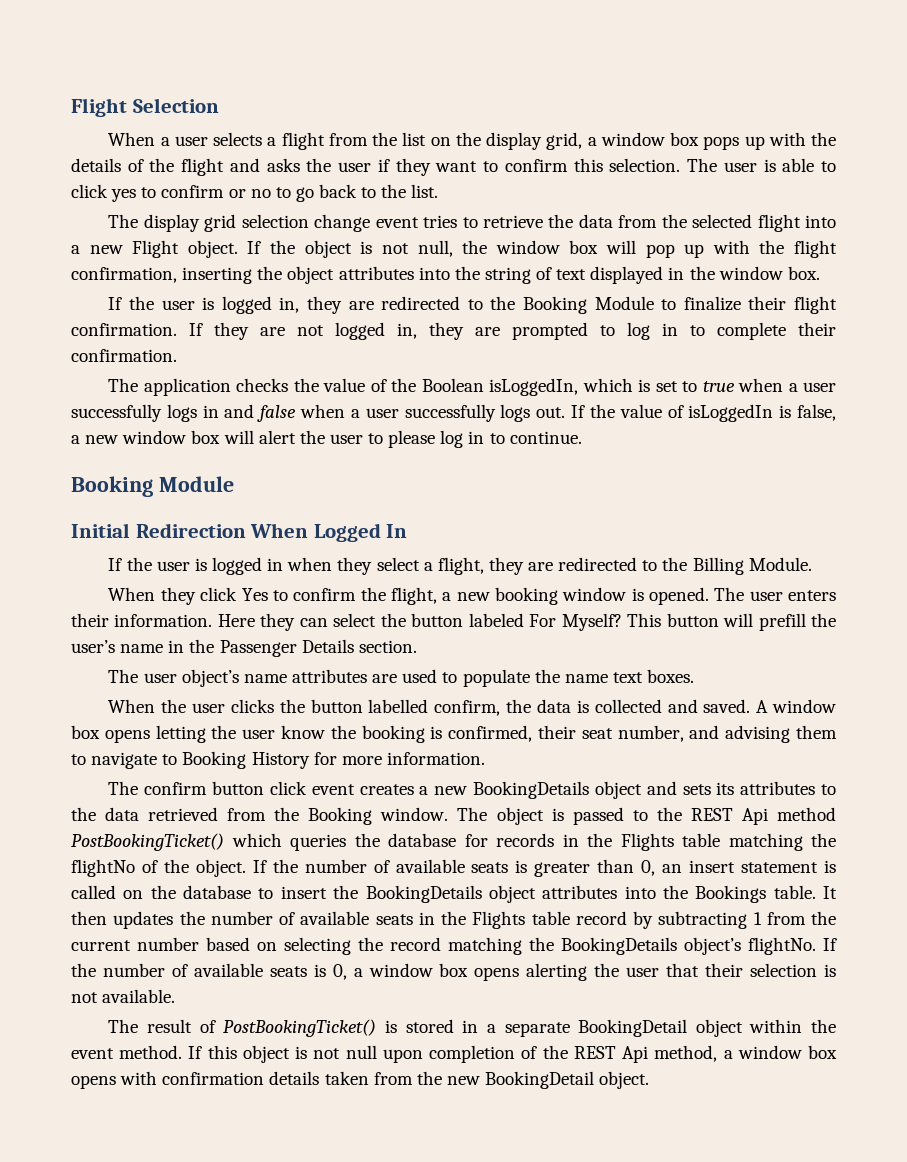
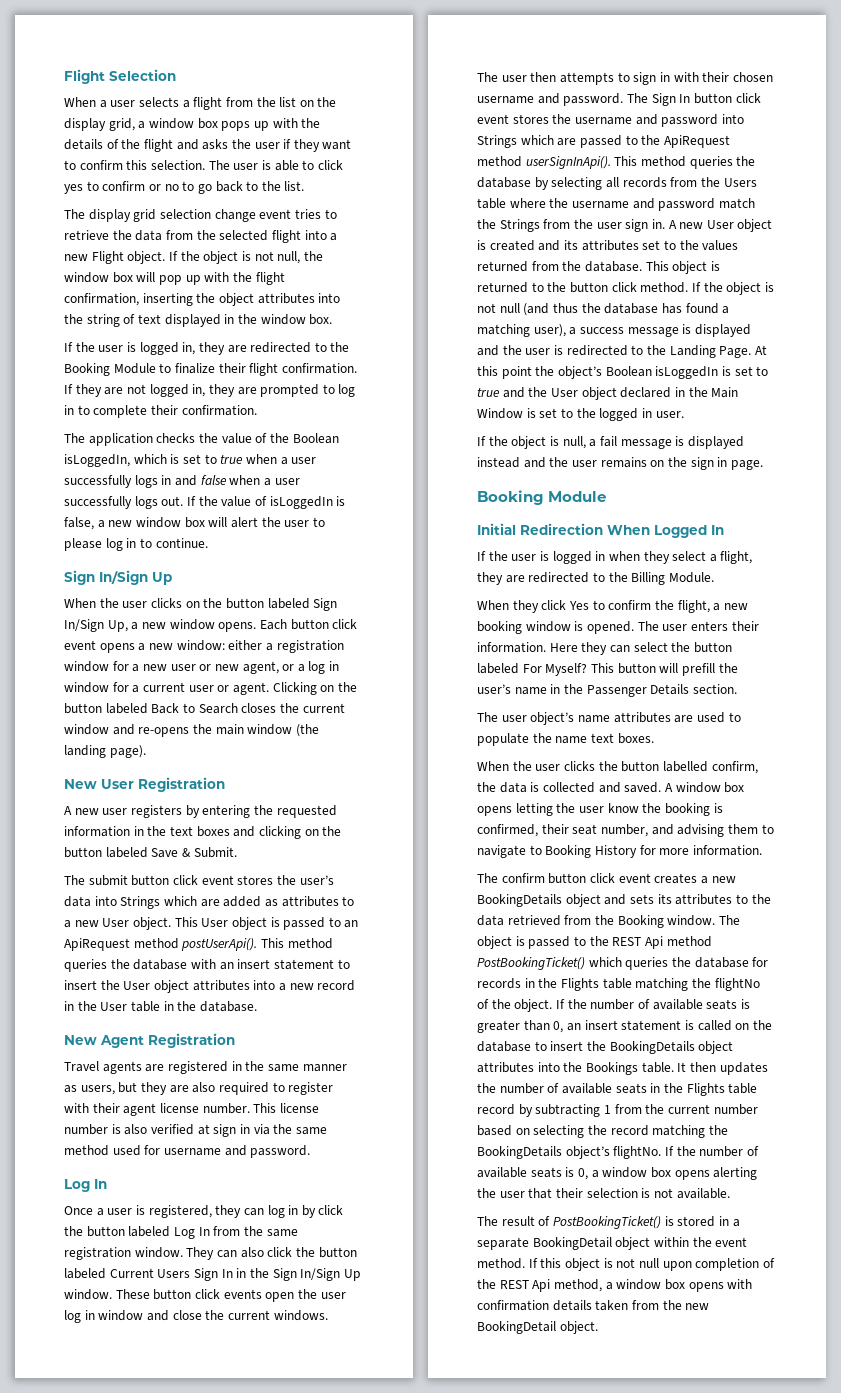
(582, 437) none -> [64,570,172,585] [64,598,338,611] [64,619,358,632] [64,640,344,653] [64,661,340,674] [64,682,357,695] [64,703,345,714] [64,724,319,737] [64,745,146,758] [64,777,225,792] [64,805,337,818] [64,826,342,839] [64,847,237,858] [64,875,334,886] [64,896,355,909] [64,917,359,930] [64,938,333,951] [64,959,350,972] [64,980,356,993] [64,1001,257,1012] [64,1033,235,1048] [64,1061,347,1074] [64,1082,334,1095] [64,1103,319,1116] [64,1124,327,1137] [64,1145,311,1158] [64,1179,107,1192] [64,1205,344,1218] [64,1226,298,1239] [64,1247,357,1260] [64,1268,361,1281] [64,1289,346,1302] [64,1310,328,1323] [477,72,773,85] [477,93,761,106] [477,114,744,127] [477,135,730,148] [477,156,756,169] [477,177,757,190] [477,198,755,211] [477,219,773,232] [477,240,739,251] [477,261,720,274] [477,282,774,295] [477,303,730,316] [477,324,751,337] [477,345,767,358] [477,366,769,379] [477,387,739,400] [477,408,684,421] [477,436,744,449] [477,457,763,470] // Sign In/Sign Up // When the user clicks on the button labeled Sign In/Sign Up, a new window opens. Each button click event opens a new window: either a registration window for a new user or new agent, or a log in window for a current user or agent. Clicking on the button labeled Back to Search closes the current window and re-opens the main window (the landing page). // New User Registration // A new user registers by entering the requested information in the text boxes and clicking on the button labeled Save & Submit. // The submit button click event stores the user’s data into Strings which are added as attributes to a new User object. This User object is passed to an ApiRequest method postUserApi(). This method queries the database with an insert statement to insert the User object attributes into a new record in the User table in the database. // New Agent Registration // Travel agents are registered in the same manner as users, but they are also required to register with their agent license number. This license number is also verified at sign in via the same method used for username and password. // Log In // Once a user is registered, they can log in by click the button labeled Log In from the same registration window. They can also click the button labeled Current Users Sign In in the Sign In/Sign Up window. These button click events open the user log in window and close the current windows. // The user then attempts to sign in with their chosen username and password. The Sign In button click event stores the username and password into Strings which are passed to the ApiRequest method userSignInApi(). This method queries the database by selecting all records from the Users table where the username and password match the Strings from the user sign in. A new User object is created and its attributes set to the values returned from the database. This object is returned to the button click method. If the object is not null (and thus the database has found a matching user), a success message is displayed and the user is redirected to the Landing Page. At this point the object’s Boolean isLoggedIn is set to true and the User object declared in the Main Window is set to the logged in user. // If the object is null, a fail message is displayed instead and the user remains on the sign in page.

